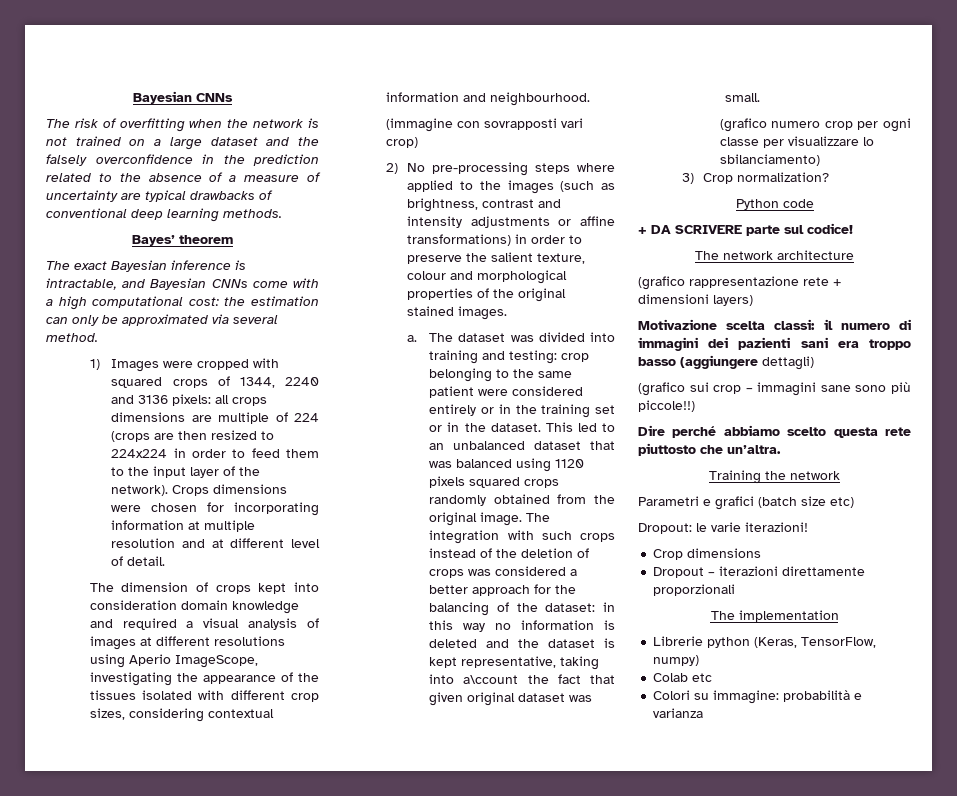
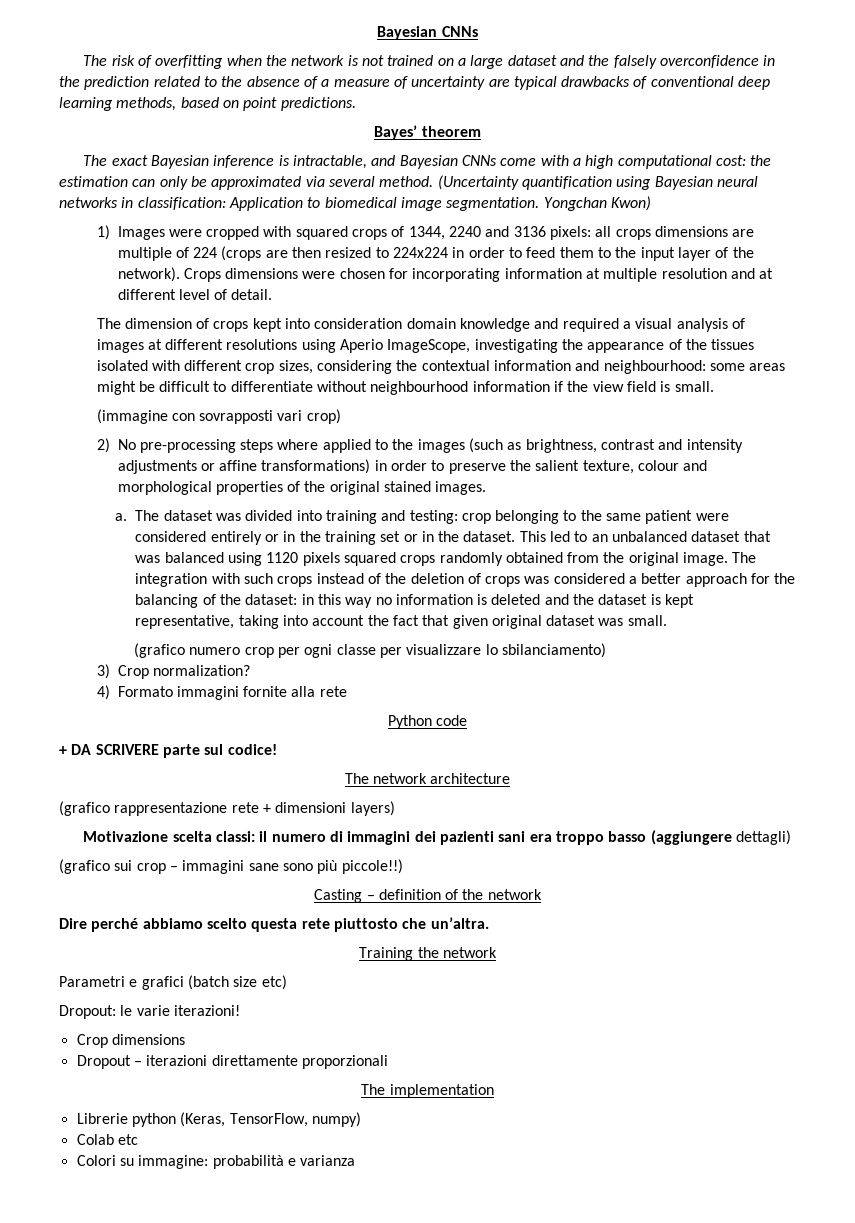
[223,209,282,218] methods. -> [116,97,356,111] methods, based on point predictions.
(98, 337) none -> [437,175,758,190] [59,196,651,211] (Uncertainty quantification using Bayesian neural networks in classification: Application to biomedical image segmentation. Yongchan Kwon)
(204, 715) none -> [396,360,418,371] the
[489,92,590,106] neighbourhood. -> [603,360,786,374] [96,381,714,395] neighbourhood: some areas might be difficult to differentiate without neighbourhood information if the view field is small.
[463,675,519,684] a\ccount -> [312,615,365,626] account
(830, 177) none -> [96,685,347,700] // 4) Formato immagini fornite alla rete
(695, 406) none -> [314,889,542,903] // Casting – definition of the network

